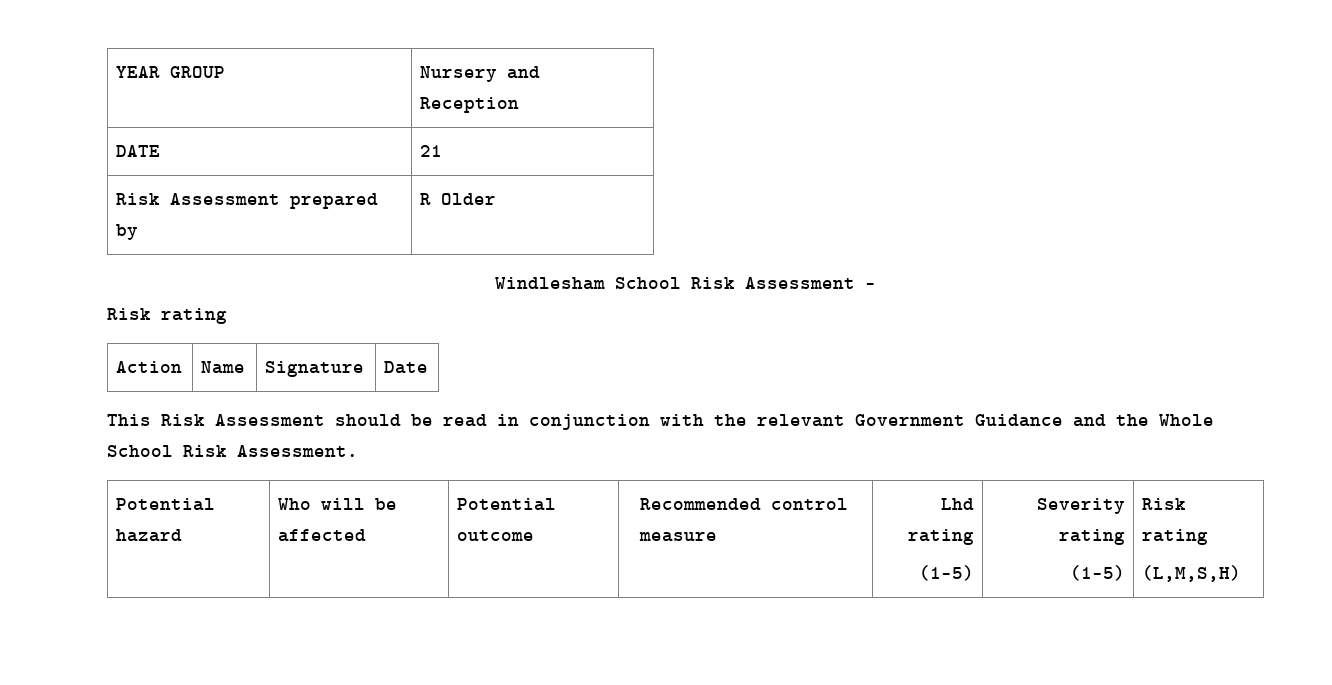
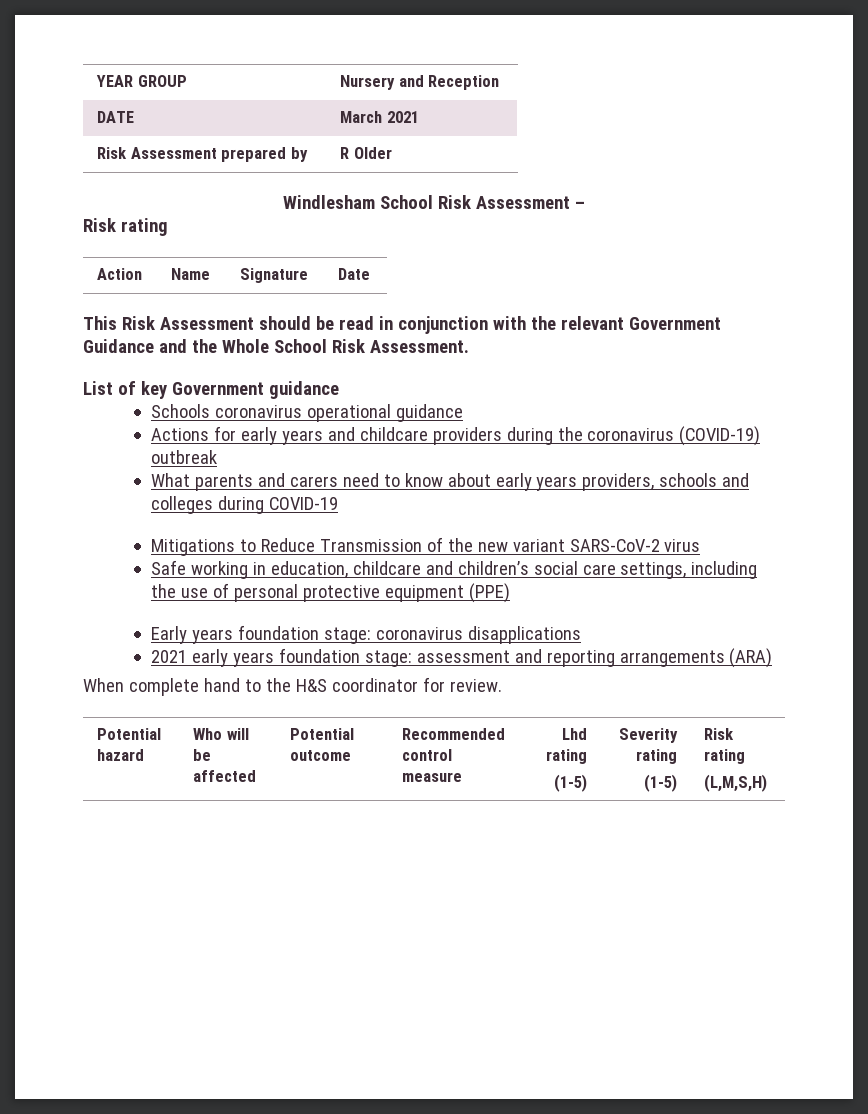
[420,145,443,157] 21 -> [340,111,419,123] March 2021
(358, 451) none -> [83,381,339,399] [150,404,463,422] [150,426,761,446] [150,450,217,464] [150,473,750,491] [150,496,338,514] [150,537,701,556] [150,560,758,579] [150,583,510,603] [150,625,581,644] [150,648,773,668] [83,677,502,696] // List of key Government guidance // Schools coronavirus operational guidance // Actions for early years and childcare providers during the coronavirus (COVID-19) outbreak // What parents and carers need to know about early years providers, schools and colleges during COVID-19 // Mitigations to Reduce Transmission of the new variant SARS-CoV-2 virus // Safe working in education, childcare and children’s social care settings, including the use of personal protective equipment (PPE) // Early years foundation stage: coronavirus disapplications // 2021 early years foundation stage: assessment and reporting arrangements (ARA) // When complete hand to the H&S coordinator for review.

